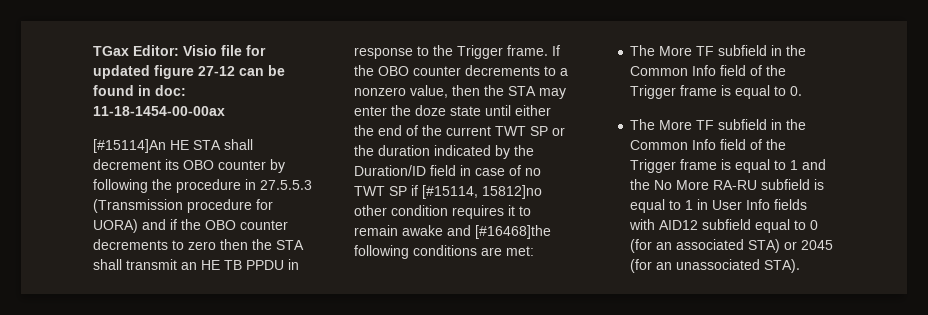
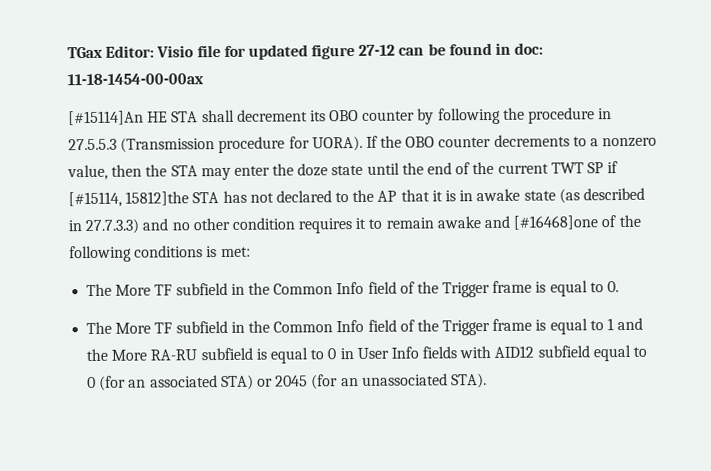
[93,219,288,233] [93,239,304,250] [93,259,299,270] [354,45,548,59] UORA) and if the OBO counter decrements to zero then the STA shall transmit an HE TB PPDU in response to the Trigger frame. -> [311,135,363,152] UORA).
[515,105,551,116] either -> (400, 168) none
[552,127,565,136] [354,145,534,159] [354,165,541,176] [354,185,542,199] or the duration indicated by the Duration/ID field in case of no TWT SP if [#15114, 15812]no -> [607,161,619,174] [68,187,645,208] [68,218,190,235] if [#15114, 15812]the STA has not declared to the AP that it is in awake state (as described in 27.7.3.3) and no
[475,225,551,239] [#16468]the -> [513,214,641,230] [#16468]one of the
[481,247,502,256] are -> [206,246,218,258] is
[654,180,673,190] No -> (109, 355) none
[685,200,694,210] 1 -> [327,348,337,360] 0

